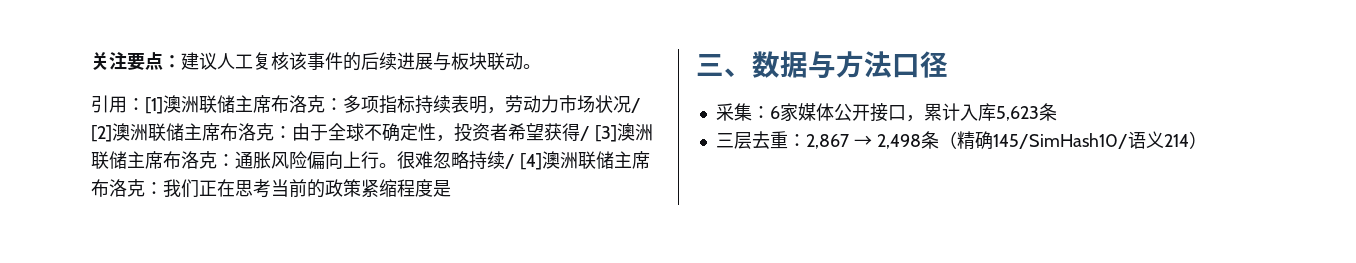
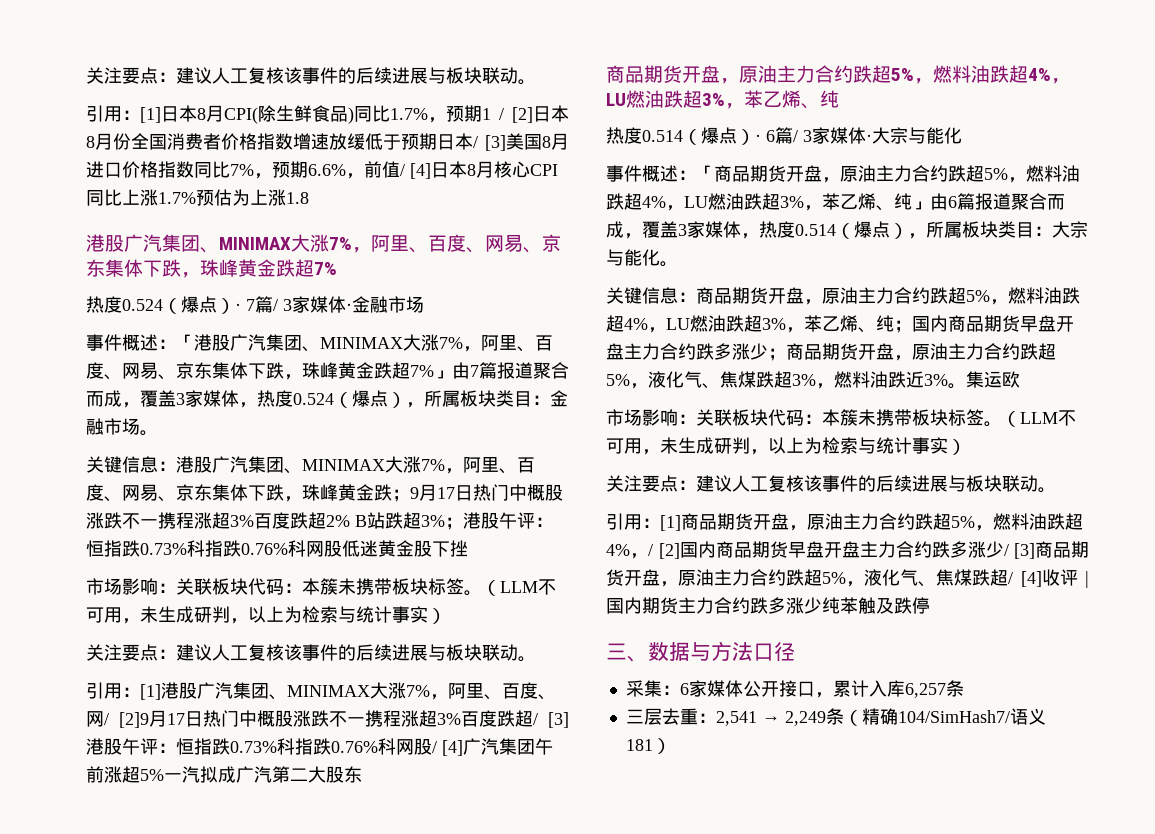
[163,95,641,114] [91,123,653,142] [91,151,650,170] [91,179,451,198] 澳洲联储主席布洛克：多项指标持续表明，劳动力市场状况/ [2]澳洲联储主席布洛克：由于全球不确定性，投资者希望获得/ [3]澳洲联储主席布洛克：通胀风险偏向上行。很难忽略持续/ [4]澳洲联储主席布洛克：我们正在思考当前的政策紧缩程度是 -> [161,105,569,124] [86,133,569,151] [86,161,558,179] [86,189,309,206] [86,234,561,253] [86,259,337,278] [86,296,424,314] [86,334,553,352] [86,362,569,380] [86,390,568,408] [86,418,158,436] [86,456,535,474] [86,484,563,502] [86,512,553,530] [86,540,468,557] [86,578,556,596] [86,606,446,624] [86,644,536,662] [86,682,556,700] [86,710,569,728] [86,738,553,756] [86,766,362,783] [606,65,1070,84] [606,90,839,109] [606,127,962,145] [606,165,1080,183] [606,193,1065,211] [606,221,1088,239] [606,249,678,267] [606,287,1080,305] [606,315,1074,333] [606,343,1056,361] [606,371,1020,389] [606,409,1076,427] [606,437,966,455] [606,475,1056,493] [606,513,1083,531] [606,541,1089,559] [606,569,1089,588] [606,597,930,614] 日本8月CPI(除生鲜食品)同比1.7%，预期1 / [2]日本8月份全国消费者价格指数增速放缓低于预期日本/ [3]美国8月进口价格指数同比7%，预期6.6%，前值/ [4]日本8月核心CPI同比上涨1.7%预估为上涨1.8 // 港股广汽集团、MINIMAX大涨7%，阿里、百度、网易、京东集体下跌，珠峰黄金跌超7% // 热度0.524（爆点）· 7篇/ 3家媒体·金融市场 // 事件概述：「港股广汽集团、MINIMAX大涨7%，阿里、百度、网易、京东集体下跌，珠峰黄金跌超7%」由7篇报道聚合而成，覆盖3家媒体，热度0.524（爆点），所属板块类目：金融市场。 // 关键信息：港股广汽集团、MINIMAX大涨7%，阿里、百度、网易、京东集体下跌，珠峰黄金跌；9月17日热门中概股涨跌不一携程涨超3%百度跌超2% B站跌超3%；港股午评：恒指跌0.73%科指跌0.76%科网股低迷黄金股下挫 // 市场影响：关联板块代码：本簇未携带板块标签。（LLM不可用，未生成研判，以上为检索与统计事实） // 关注要点：建议人工复核该事件的后续进展与板块联动。 // 引用：[1]港股广汽集团、MINIMAX大涨7%，阿里、百度、网/ [2]9月17日热门中概股涨跌不一携程涨超3%百度跌超/ [3]港股午评：恒指跌0.73%科指跌0.76%科网股/ [4]广汽集团午前涨超5%一汽拟成广汽第二大股东 // 商品期货开盘，原油主力合约跌超5%，燃料油跌超4%，LU燃油跌超3%，苯乙烯、纯 // 热度0.514（爆点）· 6篇/ 3家媒体·大宗与能化 // 事件概述：「商品期货开盘，原油主力合约跌超5%，燃料油跌超4%，LU燃油跌超3%，苯乙烯、纯」由6篇报道聚合而成，覆盖3家媒体，热度0.514（爆点），所属板块类目：大宗与能化。 // 关键信息：商品期货开盘，原油主力合约跌超5%，燃料油跌超4%，LU燃油跌超3%，苯乙烯、纯；国内商品期货早盘开盘主力合约跌多涨少；商品期货开盘，原油主力合约跌超5%，液化气、焦煤跌超3%，燃料油跌近3%。集运欧 // 市场影响：关联板块代码：本簇未携带板块标签。（LLM不可用，未生成研判，以上为检索与统计事实） // 关注要点：建议人工复核该事件的后续进展与板块联动。 // 引用：[1]商品期货开盘，原油主力合约跌超5%，燃料油跌超4%，/ [2]国内商品期货早盘开盘主力合约跌多涨少/ [3]商品期货开盘，原油主力合约跌超5%，液化气、焦煤跌超/ [4]收评 | 国内期货主力合约跌多涨少纯苯触及跌停
[995,106,1039,121] 5,623 -> [904,683,946,698] 6,257
[805,131,1189,150] 2,867 → 2,498条（精确145/SimHash10/语义214 -> [715,708,1046,726] [625,739,653,751] 2,541 → 2,249条（精确104/SimHash7/语义181

